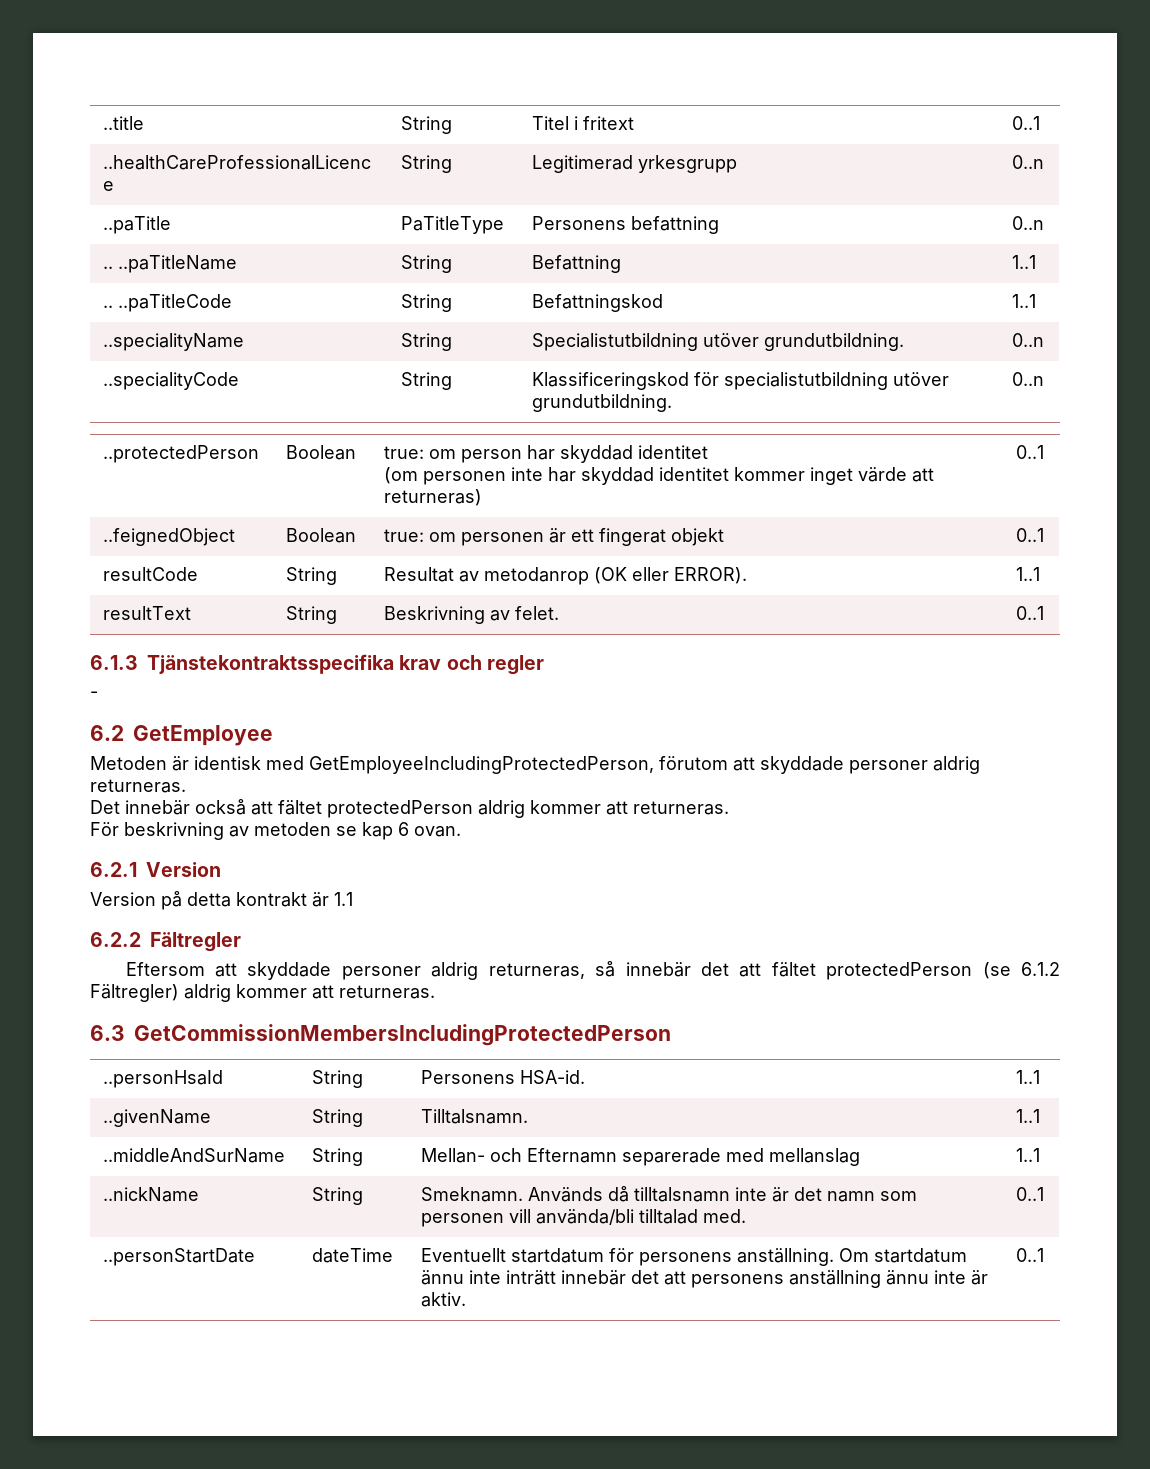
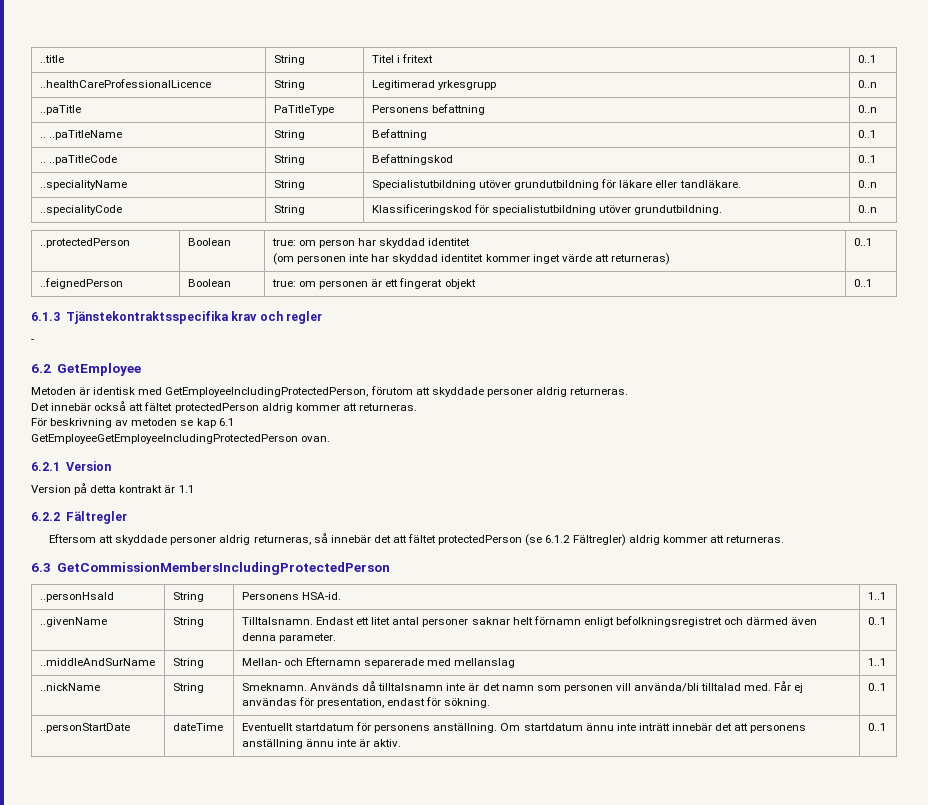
[1012,255,1037,269] 1..1 -> [857,130,876,138] 0..1
[1012,294,1037,308] 1..1 -> [857,155,876,163] 0..1
[764,333,905,351] grundutbildning. -> [514,179,741,190] grundutbildning för läkare eller tandläkare.
[103,528,236,546] ..feignedObject -> [39,278,123,289] ..feignedPerson
[103,567,199,581] [286,567,338,585] [384,567,748,585] [1016,567,1041,581] [103,606,192,620] [286,606,338,624] [384,606,560,624] [1016,606,1045,620] // resultCode | String | Resultat av metodanrop (OK eller ERROR). | 1..1 // resultText | String | Beskrivning av felet. | 0..1 -> (872, 283) none
[398,822,409,836] 6 -> [218,418,234,426] [31,434,298,444] 6.1 // GetEmployeeGetEmployeeIncludingProtectedPerson
[1016,1109,1041,1123] | 1..1 -> [315,616,818,627] [241,633,336,643] [867,617,886,625] Endast ett litet antal personer saknar helt förnamn enligt befolkningsregistret och därmed även denna parameter. | 0..1
(747, 1216) none -> [774,681,804,693] [241,697,491,708] Får ej användas för presentation, endast för sökning.

